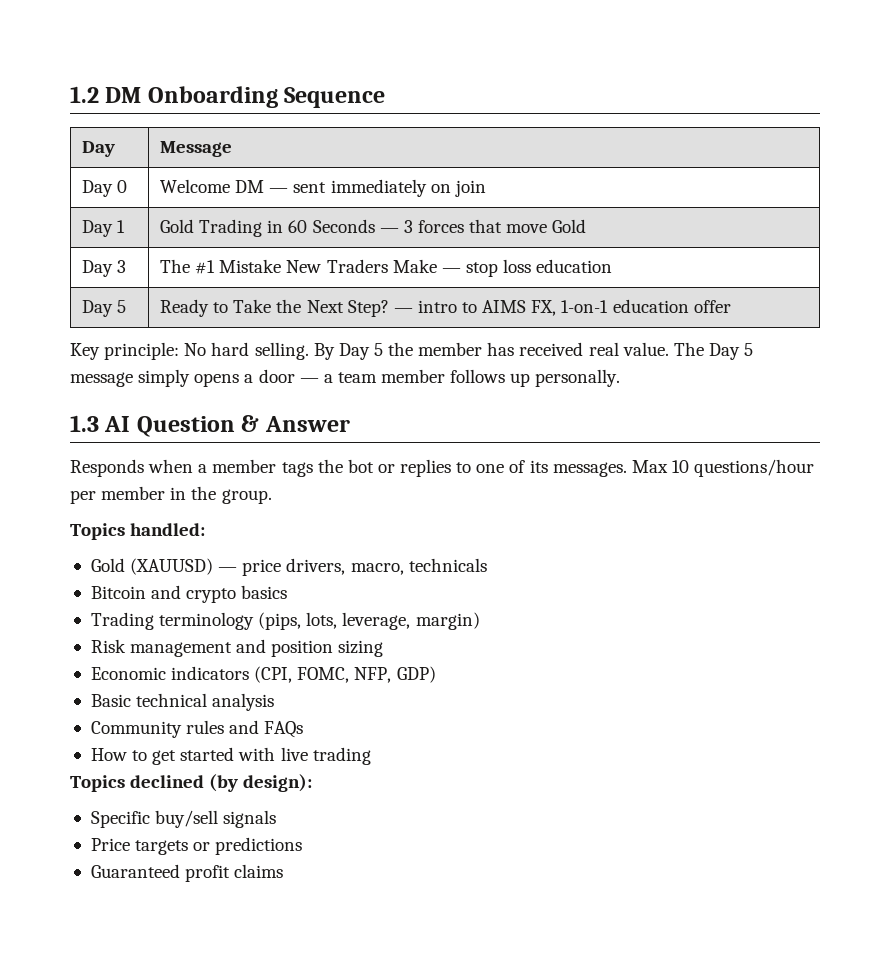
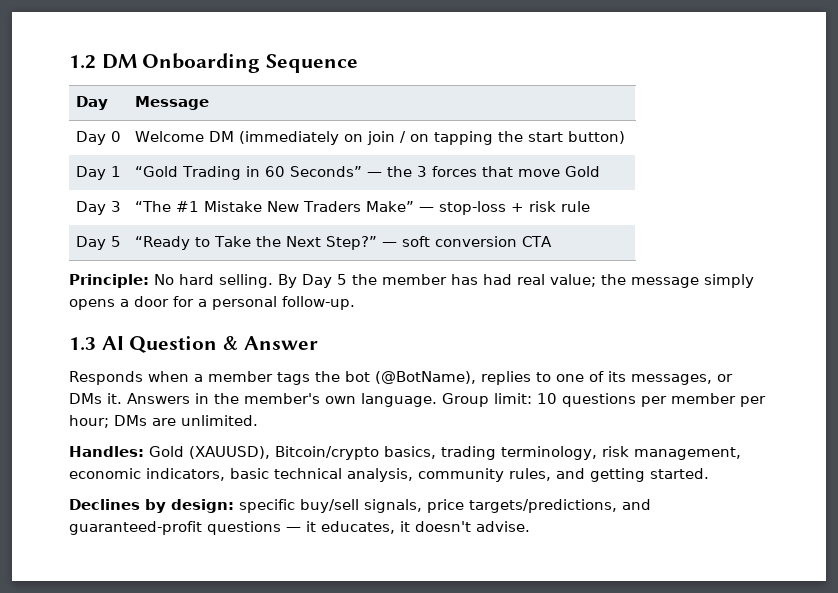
[269,179,427,197] — sent immediately -> [238,131,339,145] (immediately
(486, 188) none -> [399,131,625,145] / on tapping the start button)
[160,219,195,233] Gold -> [134,166,178,177] “Gold
[312,219,399,233] Seconds — -> [289,166,412,177] Seconds” — the
[160,259,191,273] The -> [134,201,171,212] “The
[392,259,613,277] Make — stop loss education -> [365,201,590,215] Make” — stop-loss + risk rule
[160,299,210,317] Ready -> [134,236,190,250] “Ready
[347,299,731,317] [70,342,180,360] Step? — intro to AIMS FX, 1-on-1 education offer // Key principle: -> [325,236,552,250] [69,274,149,288] Step?” — soft conversion CTA // Principle:
[519,342,754,360] received real value. The Day 5 -> [483,274,626,287] had real value; the
[299,369,621,387] — a team member follows up personally. -> [173,296,355,310] for a personal follow-up.
[377,464,395,473] or -> [375,371,476,384] (@BotName),
[552,459,815,477] [70,486,272,504] [70,523,206,540] [90,558,487,576] [90,585,288,603] [90,612,480,630] [90,639,384,657] [90,666,436,683] [90,693,275,711] [90,720,304,738] [90,747,371,765] [70,774,313,792] [90,810,277,828] [90,837,303,855] [90,864,284,882] messages. Max 10 questions/hour per member in the group. // Topics handled: // Gold (XAUUSD) — price drivers, macro, technicals // Bitcoin and crypto basics // Trading terminology (pips, lots, leverage, margin) // Risk management and position sizing // Economic indicators (CPI, FOMC, NFP, GDP) // Basic technical analysis // Community rules and FAQs // How to get started with live trading // Topics declined (by design): // Specific buy/sell signals // Price targets or predictions // Guaranteed profit claims -> [631,374,733,385] [69,393,766,407] [69,415,258,428] [69,446,741,460] [69,468,709,482] [69,499,651,513] [69,521,530,535] messages, or DMs it. Answers in the member's own language. Group limit: 10 questions per member per hour; DMs are unlimited. // Handles: Gold (XAUUSD), Bitcoin/crypto basics, trading terminology, risk management, economic indicators, basic technical analysis, community rules, and getting started. // Declines by design: specific buy/sell signals, price targets/predictions, and guaranteed-profit questions — it educates, it doesn't advise.

